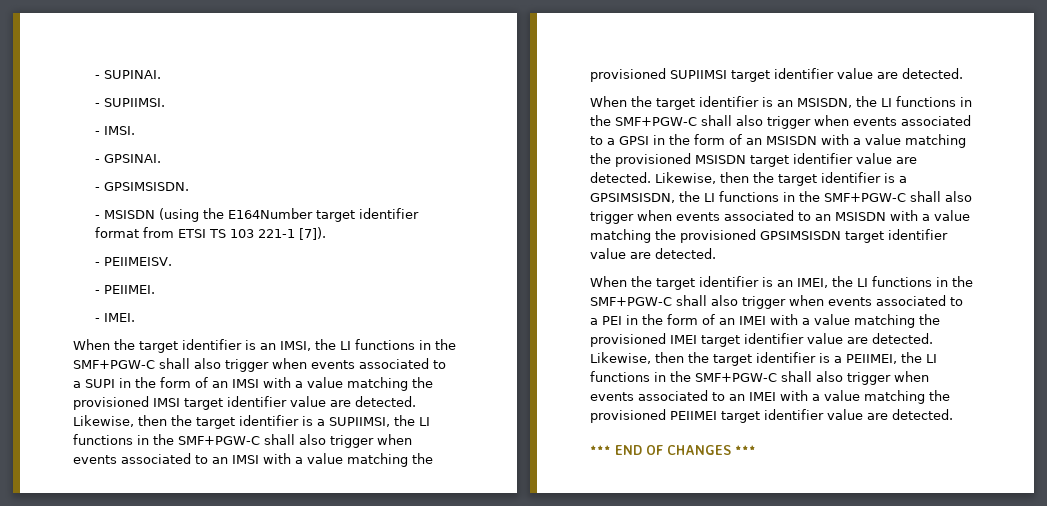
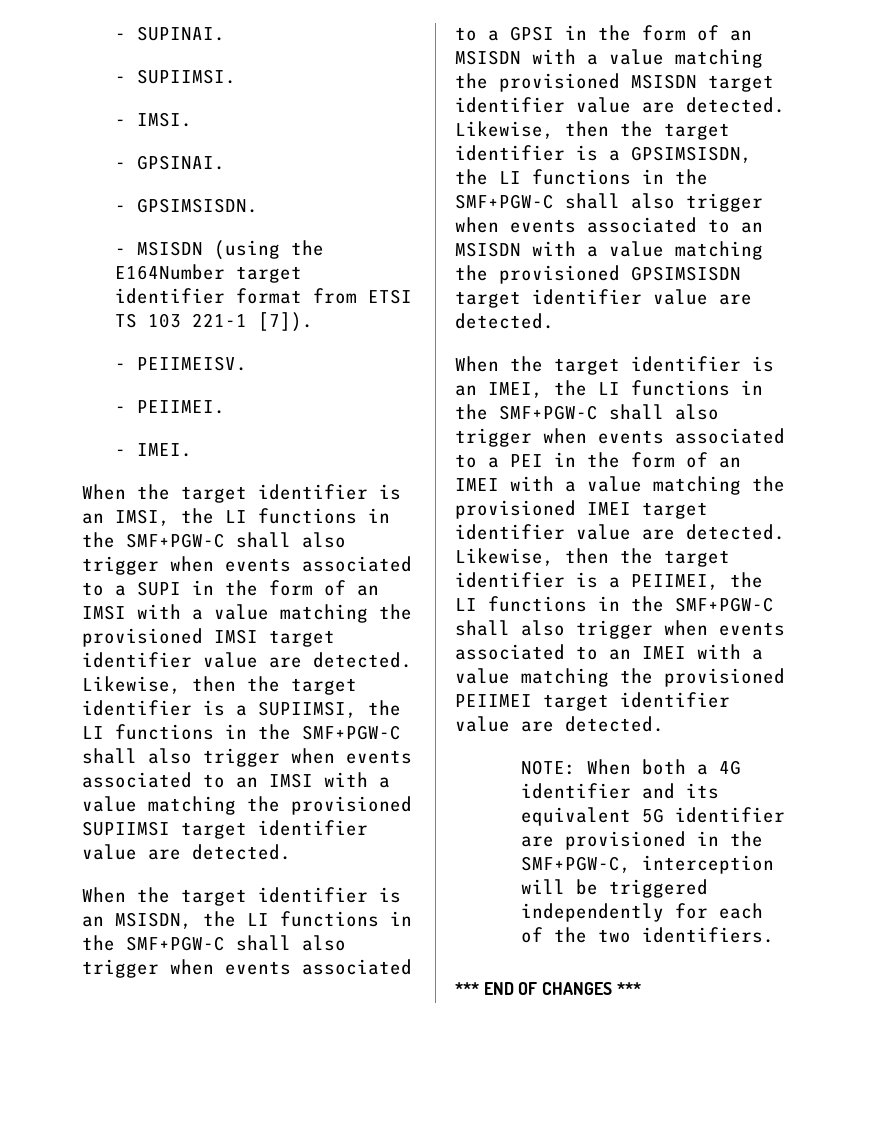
(953, 414) none -> [520,759,741,775] [520,783,719,799] [520,807,785,826] [520,831,763,850] [520,855,774,874] [520,879,708,898] [520,903,763,922] [520,927,774,943] // NOTE: When both a 4G identifier and its equivalent 5G identifier are provisioned in the SMF+PGW-C, interception will be triggered independently for each of the two identifiers.

